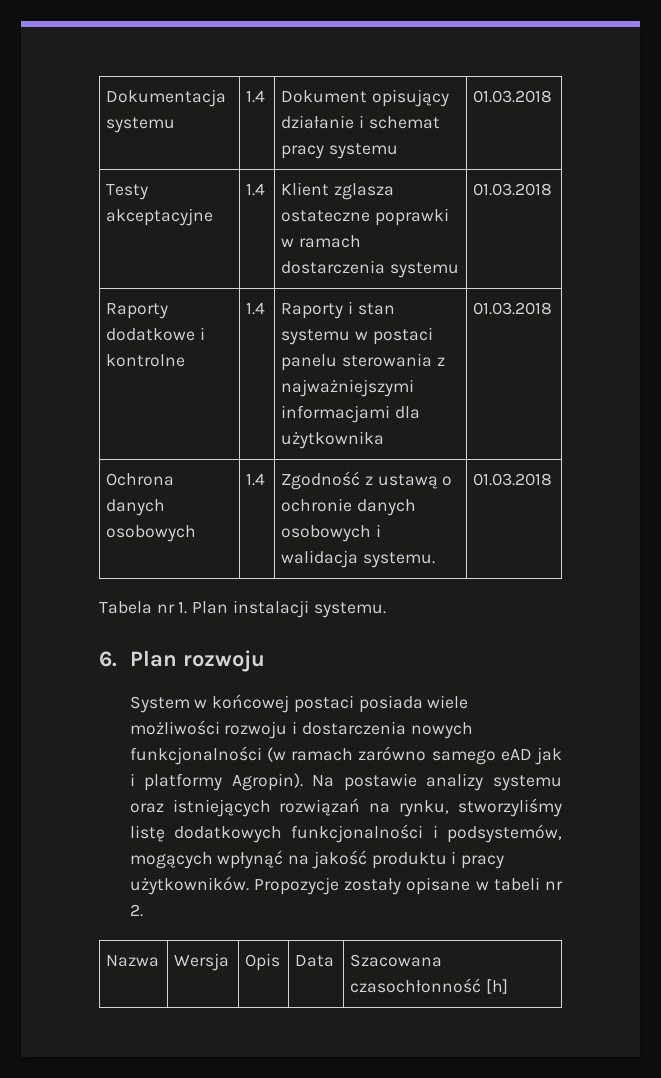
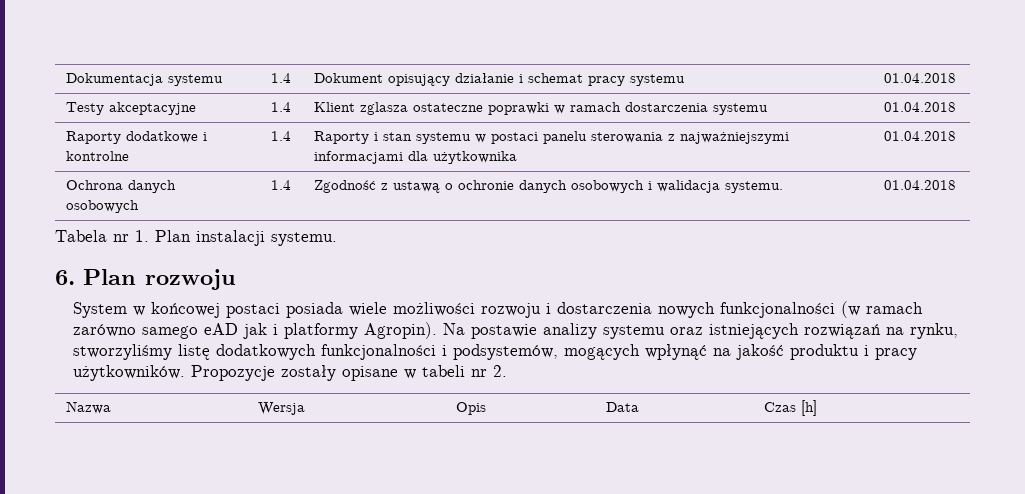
[473,90,553,103] 01.03.2018 -> [884,73,957,83] 01.04.2018
[473,183,553,196] 01.03.2018 -> [884,102,957,112] 01.04.2018
[473,302,553,315] 01.03.2018 -> [884,131,957,141] 01.04.2018
[473,473,553,486] 01.03.2018 -> [884,180,957,190] 01.04.2018
[350,954,443,967] [350,978,482,993] Szacowana czasochłonność -> [764,402,797,412] Czas

